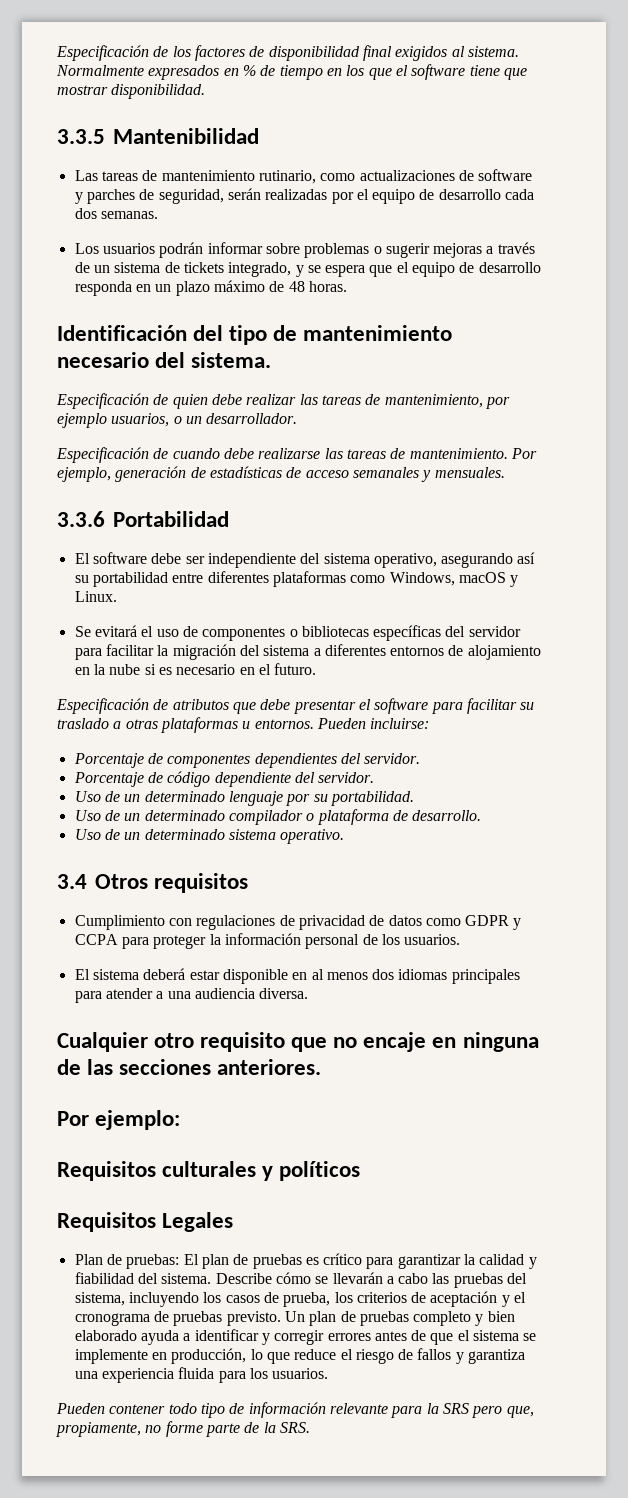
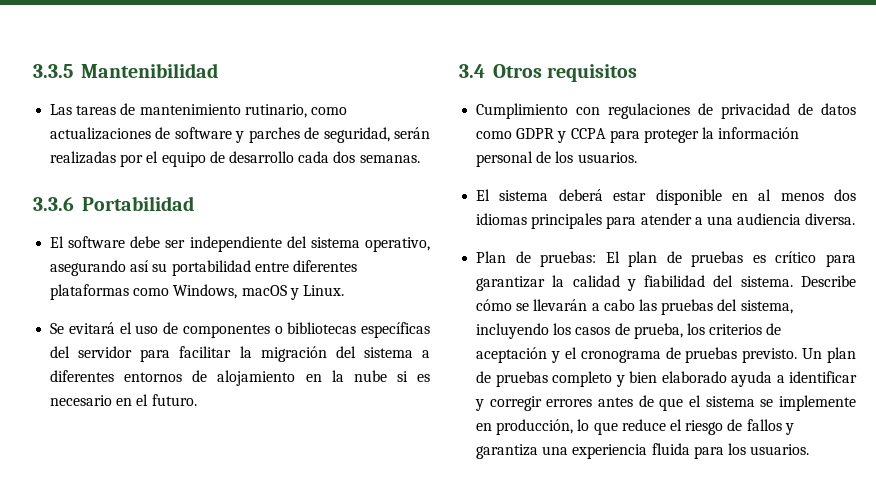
[56,45,519,61] [56,64,527,80] [57,84,206,99] Especificación de los factores de disponibilidad final exigidos al sistema. Normalmente expresados en % de tiempo en los que el software tiene que mostrar disponibilidad. // -> (33, 71) none
[74,242,535,258] [74,262,541,277] [74,280,347,296] [57,325,453,345] [57,352,272,368] [56,393,510,409] [57,413,298,428] [56,447,537,463] [57,466,505,482] // Los usuarios podrán informar sobre problemas o sugerir mejoras a través de un sistema de tickets integrado, y se espera que el equipo de desarrollo responda en un plazo máximo de 48 horas. // Identificación del tipo de mantenimiento necesario del sistema. // Especificación de quien debe realizar las tareas de mantenimiento, por ejemplo usuarios, o un desarrollador. // Especificación de cuando debe realizarse las tareas de mantenimiento. Por ejemplo, generación de estadísticas de acceso semanales y mensuales. -> (420, 159) none
[56,698,535,714] [57,717,430,733] [73,753,421,768] [73,771,375,787] [74,791,414,806] [74,809,482,825] [74,829,345,844] // Especificación de atributos que debe presentar el software para facilitar su traslado a otras plataformas u entornos. Pueden incluirse: // Porcentaje de componentes dependientes del servidor. // Porcentaje de código dependiente del servidor. // Uso de un determinado lenguaje por su portabilidad. // Uso de un determinado compilador o plataforma de desarrollo. // Uso de un determinado sistema operativo. -> (197, 400) none
[57,1032,539,1052] [57,1059,322,1075] [57,1110,181,1130] [57,1161,361,1181] [57,1212,234,1232] // Cualquier otro requisito que no encaje en ninguna de las secciones anteriores. // Por ejemplo: // Requisitos culturales y políticos // Requisitos Legales -> (856, 219) none
[56,1402,534,1418] [56,1421,310,1437] // Pueden contener todo tipo de información relevante para la SRS pero que, propiamente, no forme parte de la SRS. -> (810, 449) none

